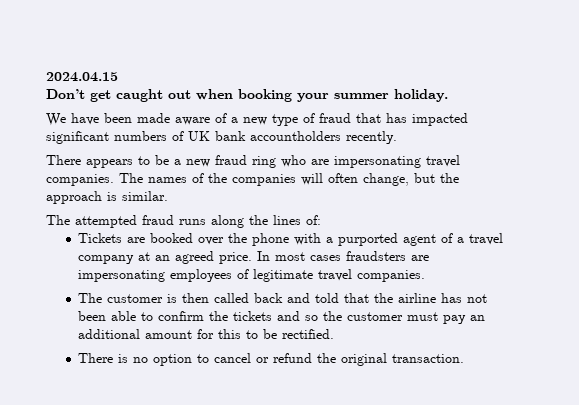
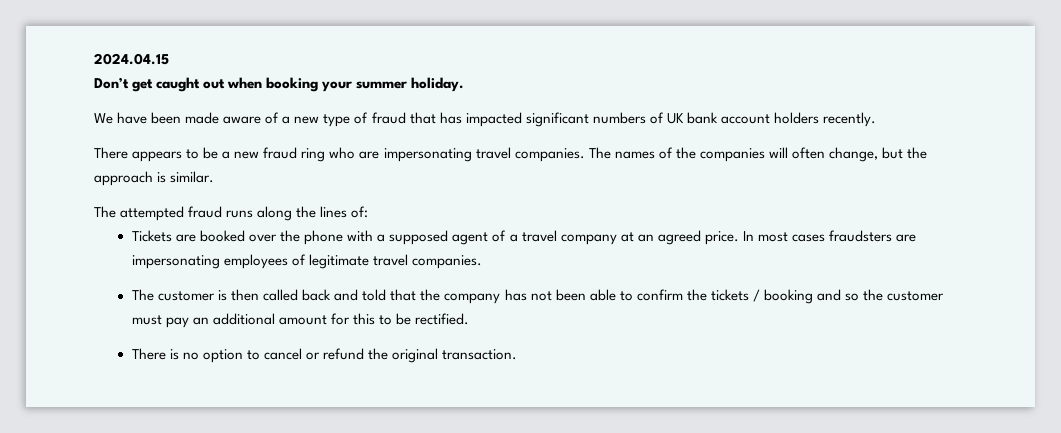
[250,131,341,141] accountholders -> [720,112,819,124] account holders
[338,233,399,246] purported -> [389,230,449,245] supposed
[398,293,437,303] airline -> [444,293,501,304] company
(273, 316) none -> [752,289,813,304] / booking

